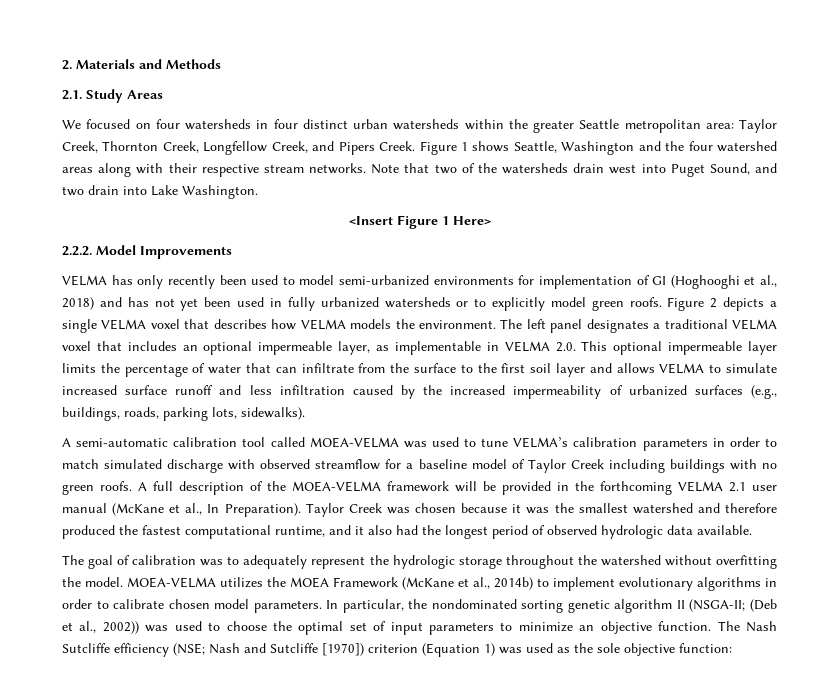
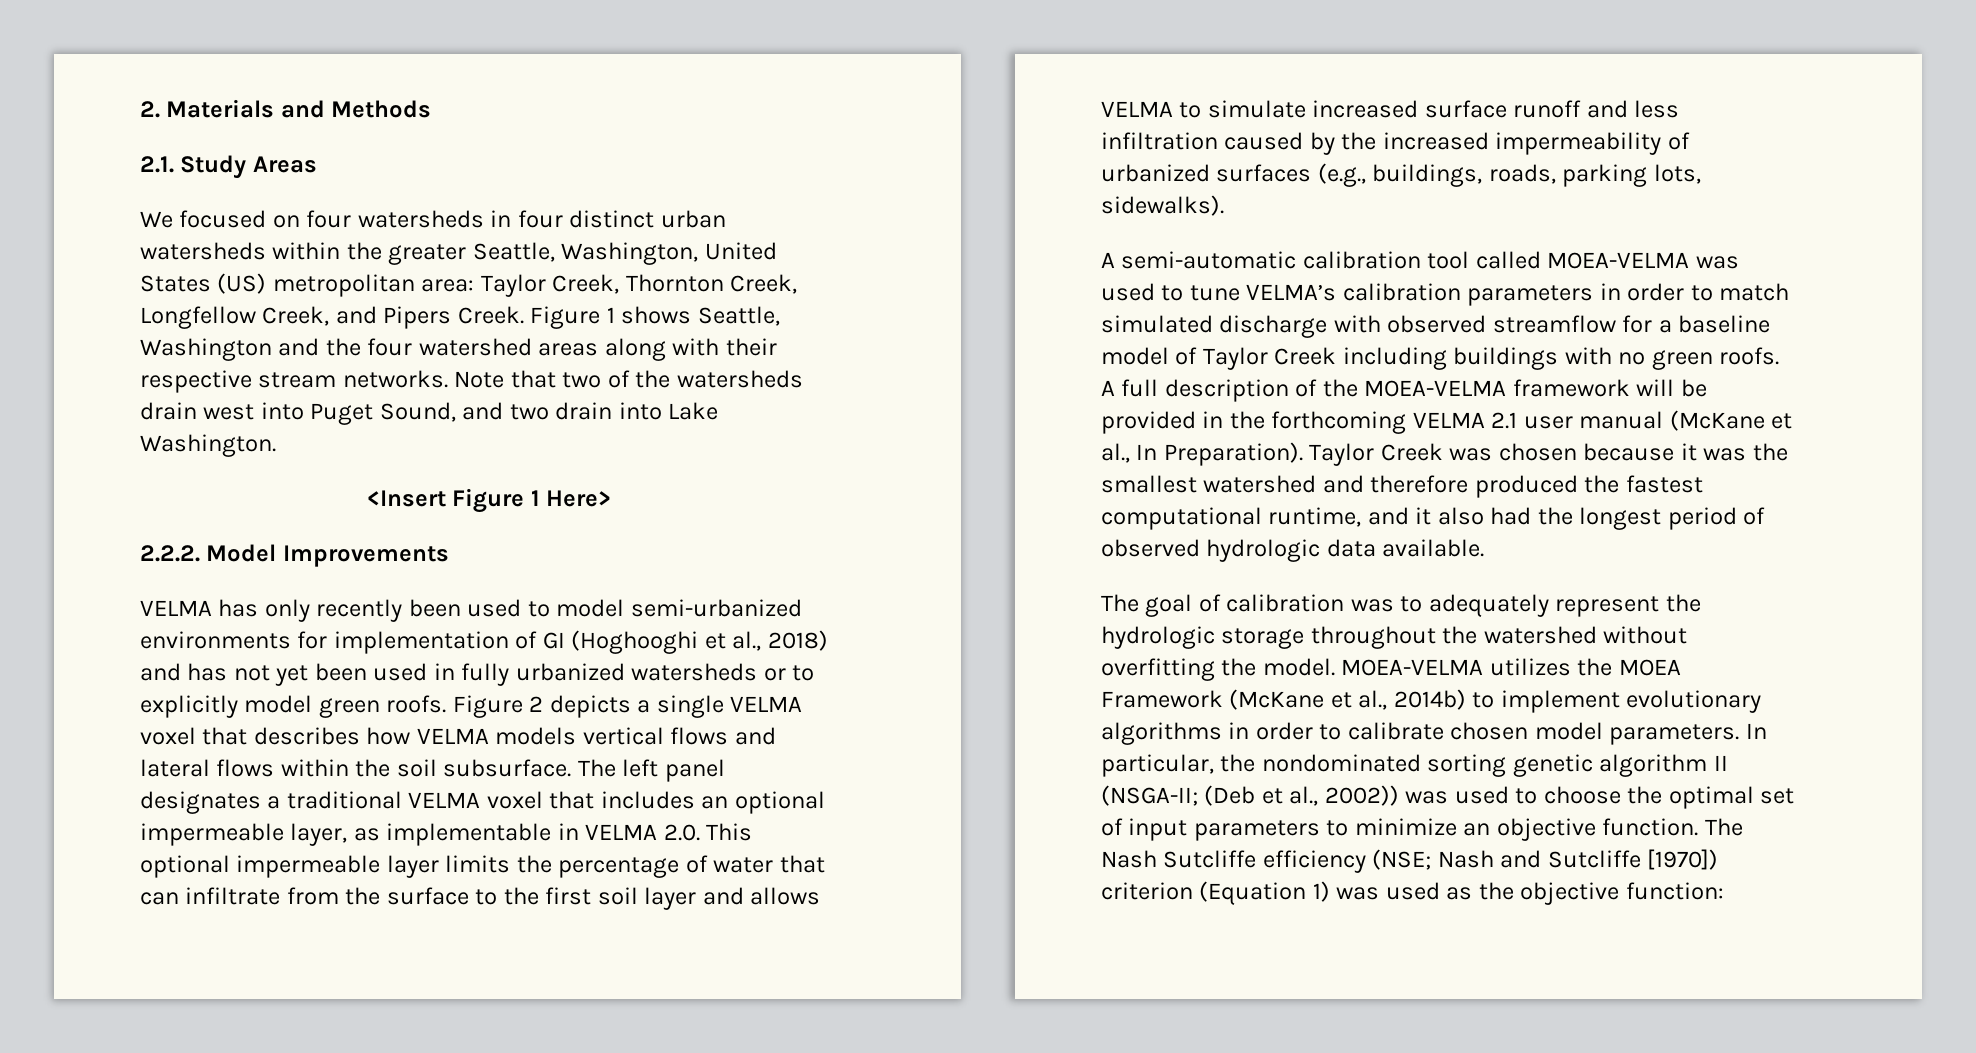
[579,119,620,129] Seattle -> [472,242,777,265] [140,273,267,294] Seattle, Washington, United States (US)
[395,319,496,329] the environment. -> [582,727,776,745] [140,759,572,777] vertical flows and lateral flows within the soil subsurface.
[597,643,620,653] sole -> (1514, 891) none

